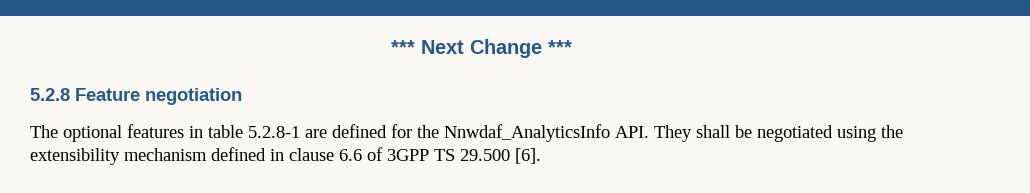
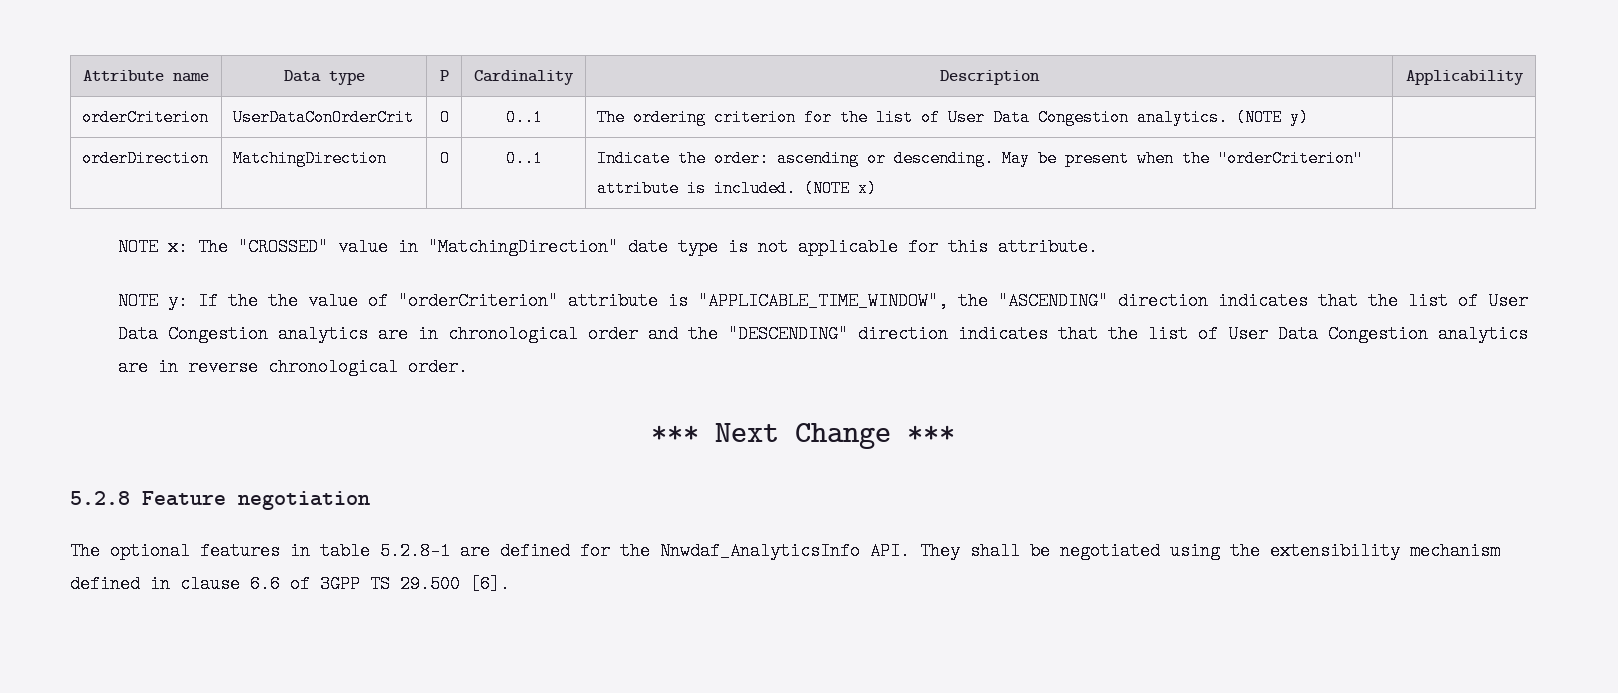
(390, 47) none -> [83,70,209,82] [283,70,365,85] [439,70,449,81] [474,70,574,85] [939,70,1040,85] [1405,70,1524,85] [82,109,210,126] [233,109,415,126] [439,109,450,126] [505,109,543,126] [597,109,1310,126] [82,150,210,167] [233,150,388,167] [439,150,450,167] [505,150,543,167] [597,150,1364,167] [597,180,878,197] [117,238,1098,256] [117,292,1528,310] [117,325,1528,343] [117,358,468,376] Attribute name | Data type | P | Cardinality | Description | Applicability // orderCriterion | UserDataConOrderCrit | O | 0..1 | The ordering criterion for the list of User Data Congestion analytics. (NOTE y) | // orderDirection | MatchingDirection | O | 0..1 | Indicate the order: ascending or descending. May be present when the "orderCriterion" attribute is included. (NOTE x) | // NOTE x: The "CROSSED" value in "MatchingDirection" date type is not applicable for this attribute. // NOTE y: If the the value of "orderCriterion" attribute is "APPLICABLE_TIME_WINDOW", the "ASCENDING" direction indicates that the list of User Data Congestion analytics are in chronological order and the "DESCENDING" direction indicates that the list of User Data Congestion analytics are in reverse chronological order. //

